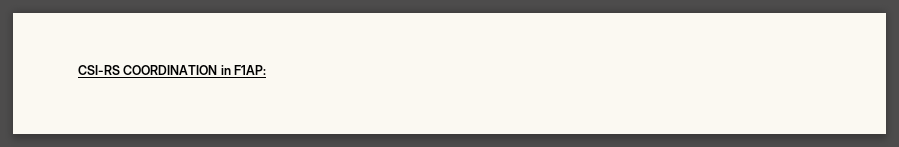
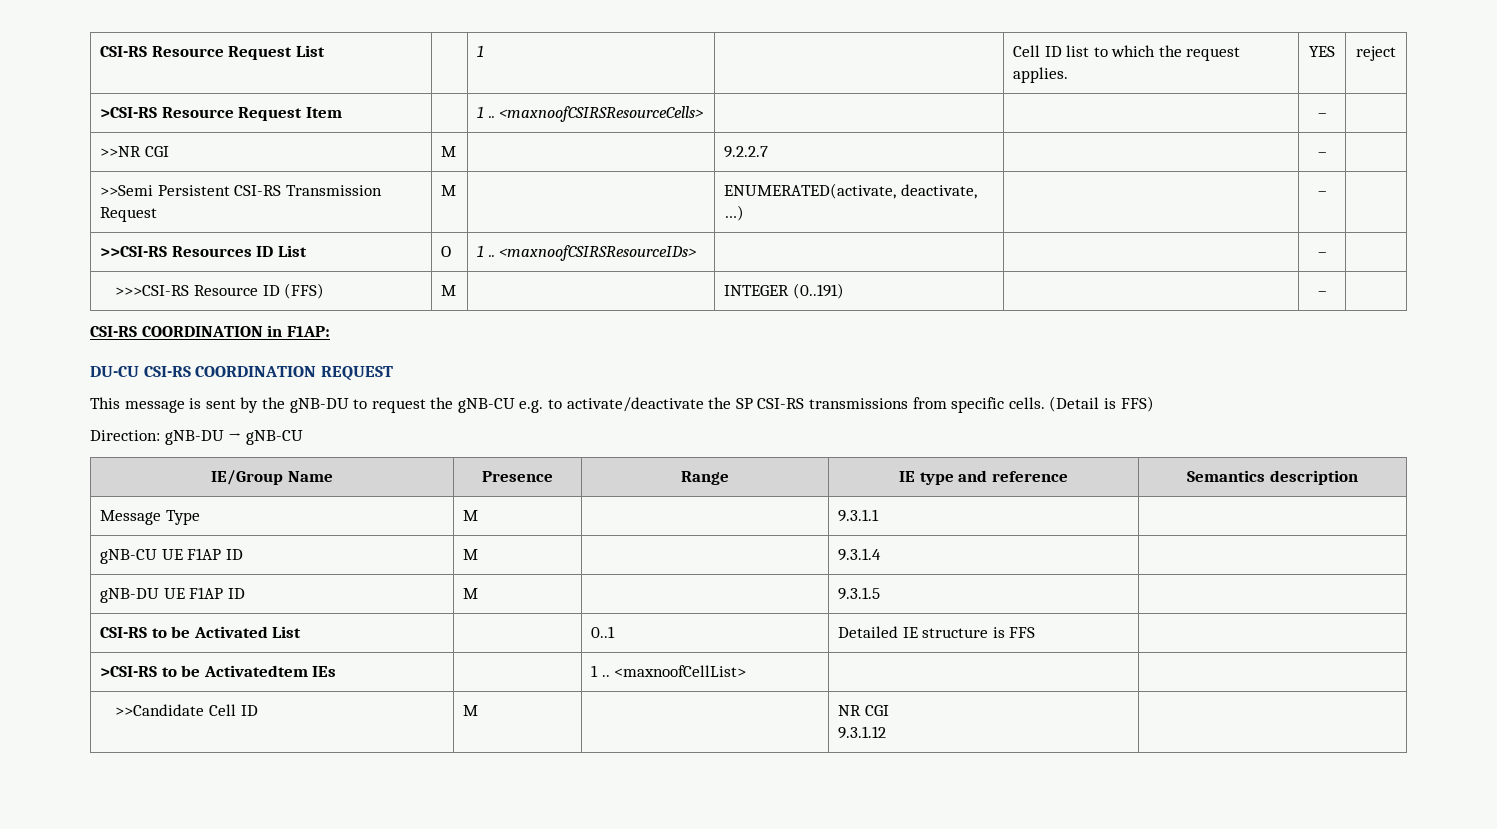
[78,65,267,75] CSI-RS COORDINATION in F1AP: -> [99,45,325,60] [476,45,484,57] [1012,45,1241,61] [1012,67,1068,83] [1309,46,1335,57] [1356,46,1397,61] [99,107,342,121] [476,106,704,122] [1317,113,1327,118] [99,146,169,157] [440,146,456,157] [723,146,768,158] [1317,152,1327,157] [99,185,382,196] [99,207,157,222] [440,185,456,196] [723,183,977,199] [723,205,744,221] [1317,191,1327,196] [99,245,307,257] [440,246,451,257] [476,245,697,261] [1317,252,1327,257] [115,283,325,299] [440,285,456,296] [723,283,844,299] [1317,291,1327,296] [90,325,330,337] [90,366,393,381] [90,396,1154,413] [90,430,303,445] [211,470,333,485] [482,471,553,482] [681,471,729,485] [899,470,1068,485] [1187,470,1358,485] [99,510,200,525] [462,510,478,521] [837,509,879,522] [99,548,243,564] [462,549,478,560] [837,548,881,561] [99,587,245,603] [462,588,478,599] [837,587,880,600] [99,626,302,638] [590,626,615,638] [837,626,1036,638] [99,665,337,677] [590,665,747,677] [115,704,258,716] [462,705,478,716] [837,705,889,716] [837,726,886,739] CSI-RS Resource Request List | | 1 | | Cell ID list to which the request applies. | YES | reject // >CSI-RS Resource Request Item | | 1 .. <maxnoofCSIRSResourceCells> | | | – | // >>NR CGI | M | | 9.2.2.7 | | – | // >>Semi Persistent CSI-RS Transmission Request | M | | ENUMERATED(activate, deactivate, …) | | – | // >>CSI-RS Resources ID List | O | 1 .. <maxnoofCSIRSResourceIDs> | | | – | // >>>CSI-RS Resource ID (FFS) | M | | INTEGER (0..191) | | – | // CSI-RS COORDINATION in F1AP: // DU-CU CSI-RS COORDINATION REQUEST // This message is sent by the gNB-DU to request the gNB-CU e.g. to activate/deactivate the SP CSI-RS transmissions from specific cells. (Detail is FFS) // Direction: gNB-DU → gNB-CU // IE/Group Name | Presence | Range | IE type and reference | Semantics description // Message Type | M | | 9.3.1.1 | // gNB-CU UE F1AP ID | M | | 9.3.1.4 | // gNB-DU UE F1AP ID | M | | 9.3.1.5 | // CSI-RS to be Activated List | | 0..1 | Detailed IE structure is FFS | // >CSI-RS to be Activatedtem IEs | | 1 .. <maxnoofCellList> | | // >>Candidate Cell ID | M | | NR CGI // 9.3.1.12 |

